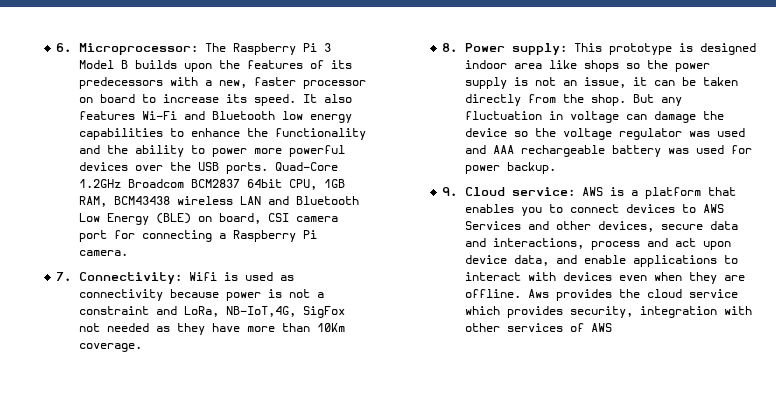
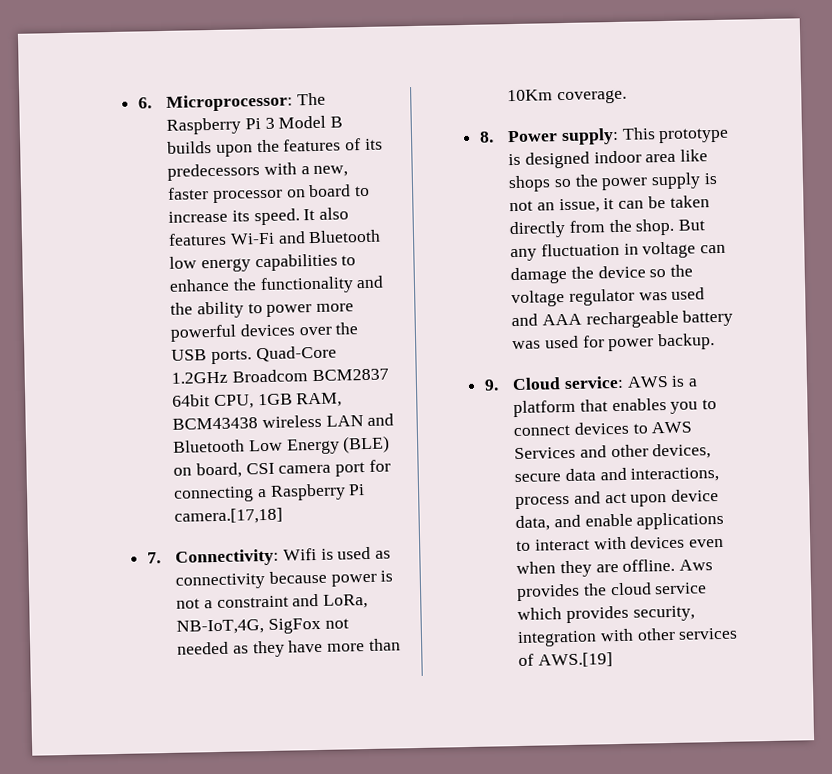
[79,250,129,256] camera. -> [174,507,284,525] camera.[17,18]
[591,323,613,332] AWS -> [538,652,614,668] AWS.[19]

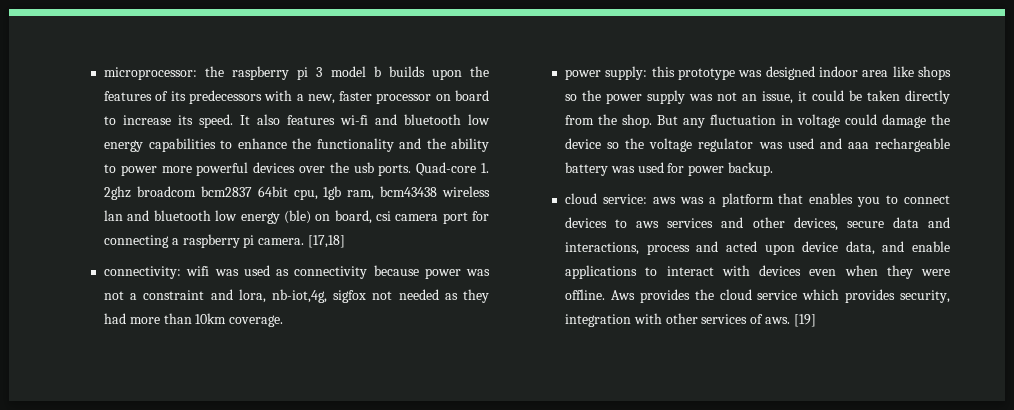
[137,92,327,112] [166,115,344,135] 6. Microprocessor: The Raspberry Pi 3 Model B -> [104,66,381,80] microprocessor: the raspberry pi 3 model b
[230,229,382,245] Wi-Fi and Bluetooth -> [340,114,462,125] wi-fi and bluetooth
[171,345,337,365] [171,368,389,384] [172,392,343,410] [172,413,395,430] [173,435,391,455] USB ports. Quad-Core 1.2GHz Broadcom BCM2837 64bit CPU, 1GB RAM, BCM43438 wireless LAN and Bluetooth Low Energy (BLE) -> [353,162,489,176] [104,186,490,200] [104,210,311,224] usb ports. Quad-core 1. 2ghz broadcom bcm2837 64bit cpu, 1gb ram, bcm43438 wireless lan and bluetooth low energy (ble)
[245,462,275,475] CSI -> [375,211,391,221] csi
[269,483,366,501] [174,507,284,525] [146,547,334,567] Raspberry Pi camera.[17,18] // 7. Connectivity: Wifi is -> [182,234,345,248] [104,266,239,279] raspberry pi camera. [17,18] // connectivity: wifi was
[380,570,394,582] is -> [466,269,490,276] was
[323,593,369,609] [176,617,322,635] LoRa, NB-IoT,4G, SigFox -> [238,289,367,303] lora, nb-iot,4g, sigfox
[288,639,324,653] have -> [104,313,127,324] had
[507,89,554,102] 10Km -> [195,313,227,324] 10km
[478,127,730,146] [508,153,522,166] 8. Power supply: This prototype is -> [565,66,763,80] power supply: this prototype was
[703,172,718,185] is -> [689,94,714,101] was
[618,200,645,209] can -> [812,90,845,101] could
[700,244,727,254] can -> [845,114,878,125] could
[542,313,583,326] AAA -> [847,142,869,149] aaa
[483,375,686,391] 9. Cloud service: AWS is -> [565,193,704,204] cloud service: aws was
[651,421,693,434] [514,446,577,460] AWS Services -> [636,218,714,228] aws services
[604,492,627,504] act -> [725,241,757,252] acted
[595,564,619,573] are -> [921,269,950,276] were
[538,652,614,668] AWS.[19] -> [764,314,816,327] aws. [19]

